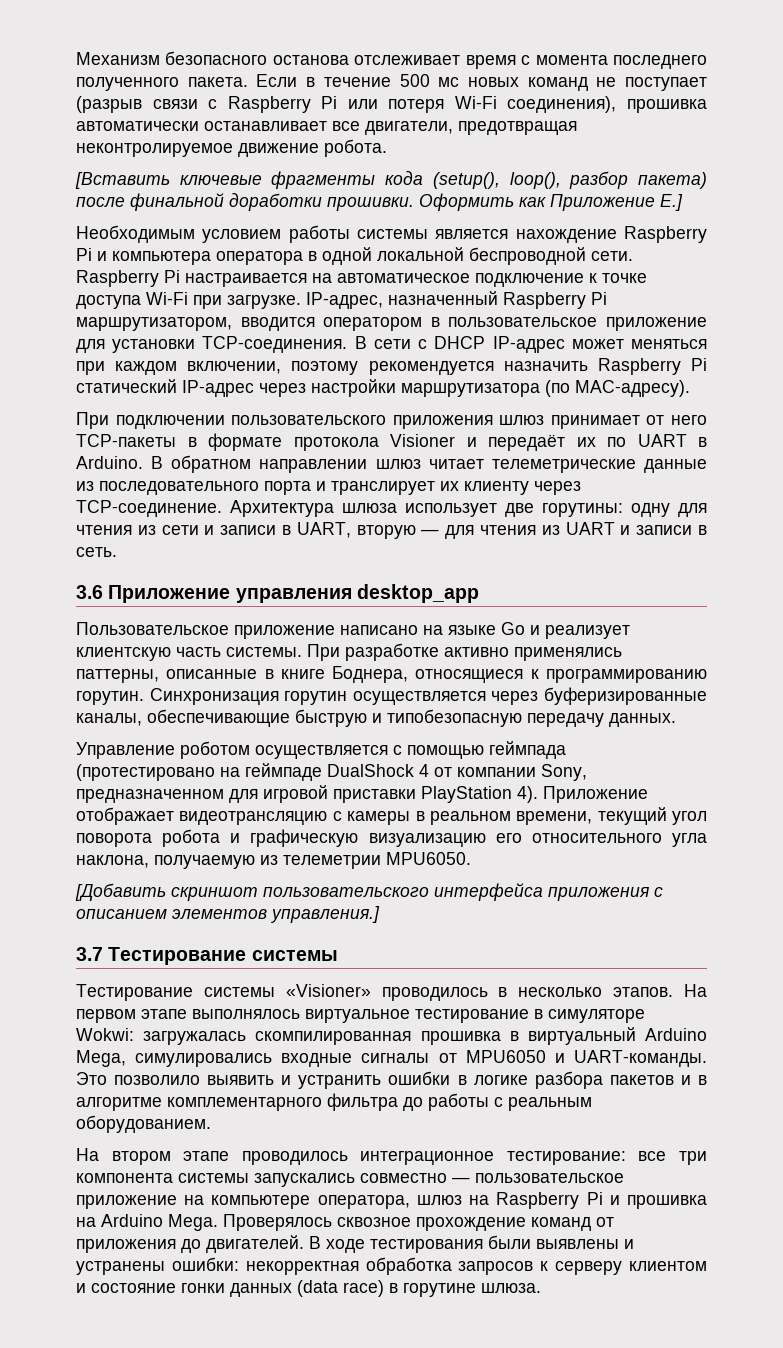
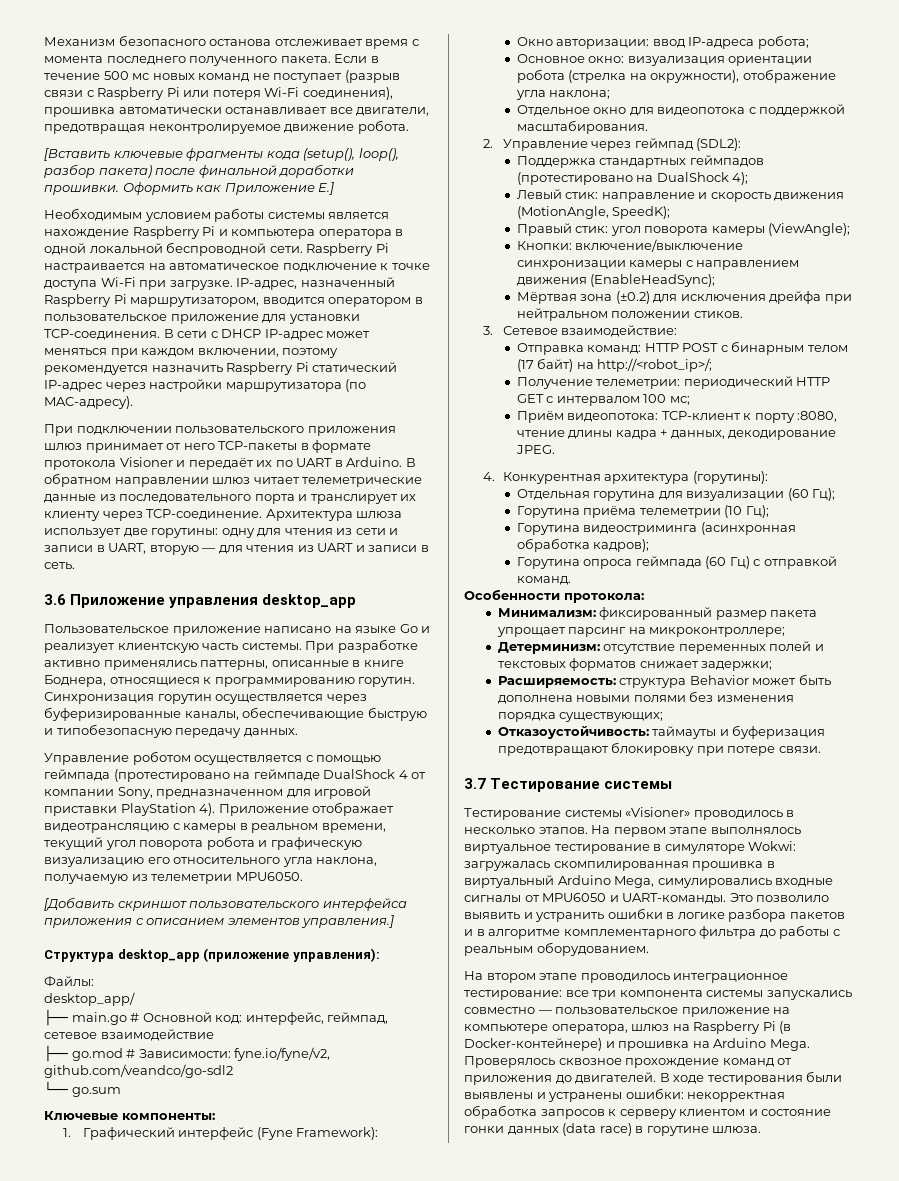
(380, 914) none -> [44,948,380,962] [44,976,94,987] [44,992,135,1006] [44,1009,389,1026] [44,1029,214,1041] [44,1045,331,1062] [44,1064,233,1078] [44,1081,121,1097] [44,1111,215,1120] [63,1127,379,1140] [516,35,809,49] [516,54,813,66] [516,69,836,83] [515,90,611,100] [516,104,846,117] [516,120,648,134] [483,138,742,151] [516,155,764,168] [516,172,749,185] [516,189,845,202] [516,206,671,219] [516,223,851,236] [516,239,744,252] [516,260,800,270] [516,274,716,287] [516,291,852,304] [516,308,743,321] [483,325,678,337] [516,341,848,355] [516,358,713,372] [516,376,831,389] [516,394,690,406] [516,410,838,423] [516,429,837,440] [515,445,555,454] [483,471,768,484] [516,488,836,501] [516,505,769,518] [516,522,796,535] [516,538,650,552] [516,556,837,569] [516,576,571,585] [464,589,644,603] [497,607,818,620] [496,627,786,637] [497,641,824,654] [497,658,773,671] [497,674,831,688] [497,691,794,704] [497,712,664,722] [497,725,826,739] [497,742,821,756] // Структура desktop_app (приложение управления): // Файлы: // desktop_app/ // ├── main.go # Основной код: интерфейс, геймпад, сетевое взаимодействие // ├── go.mod # Зависимости: fyne.io/fyne/v2, github.com/veandco/go-sdl2 // └── go.sum // Ключевые компоненты: // 1. Графический интерфейс (Fyne Framework): // Окно авторизации: ввод IP-адреса робота; // Основное окно: визуализация ориентации робота (стрелка на окружности), отображение угла наклона; // Отдельное окно для видеопотока с поддержкой масштабирования. // 2. Управление через геймпад (SDL2): // Поддержка стандартных геймпадов (протестировано на DualShock 4); // Левый стик: направление и скорость движения (MotionAngle, SpeedK); // Правый стик: угол поворота камеры (ViewAngle); // Кнопки: включение/выключение синхронизации камеры с направлением движения (EnableHeadSync); // Мёртвая зона (±0.2) для исключения дрейфа при нейтральном положении стиков. // 3. Сетевое взаимодействие: // Отправка команд: HTTP POST с бинарным телом (17 байт) на http://<robot_ip>/; // Получение телеметрии: периодический HTTP GET с интервалом 100 мс; // Приём видеопотока: TCP-клиент к порту :8080, чтение длины кадра + данных, декодирование JPEG. // 4. Конкурентная архитектура (горутины): // Отдельная горутина для визуализации (60 Гц); // Горутина приёма телеметрии (10 Гц); // Горутина видеостриминга (асинхронная обработка кадров); // Горутина опроса геймпада (60 Гц) с отправкой команд. // Особенности протокола: // Минимализм: фиксированный размер пакета упрощает парсинг на микроконтроллере; // Детерминизм: отсутствие переменных полей и текстовых форматов снижает задержки; // Расширяемость: структура Behavior может быть дополнена новыми полями без изменения порядка существующих; // Отказоустойчивость: таймауты и буферизация предотвращают блокировку при потере связи.
(603, 1198) none -> [779,1021,792,1034] [464,1038,602,1051] (в Docker-контейнере)

